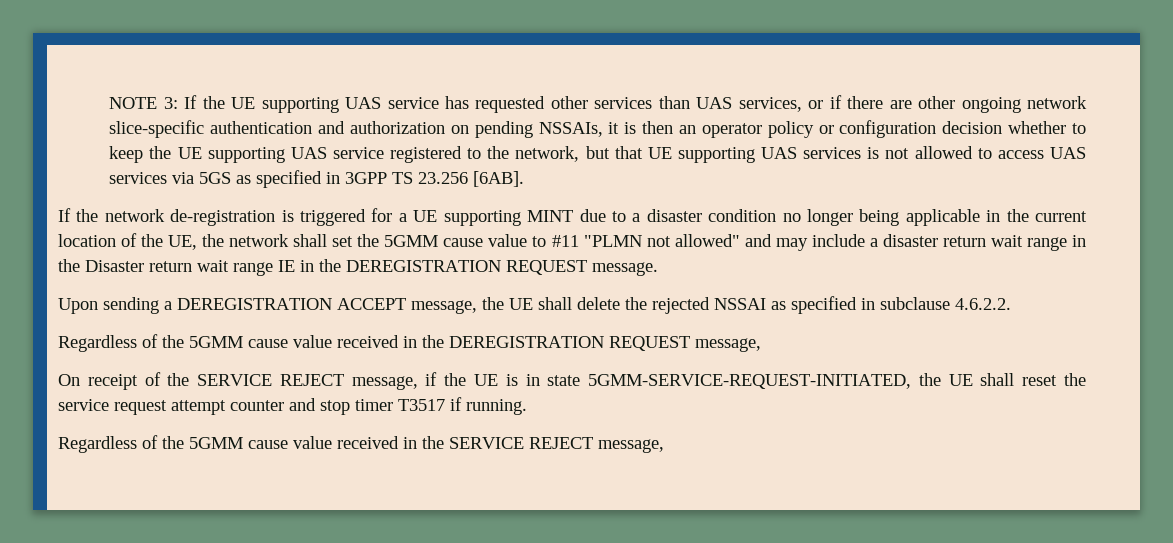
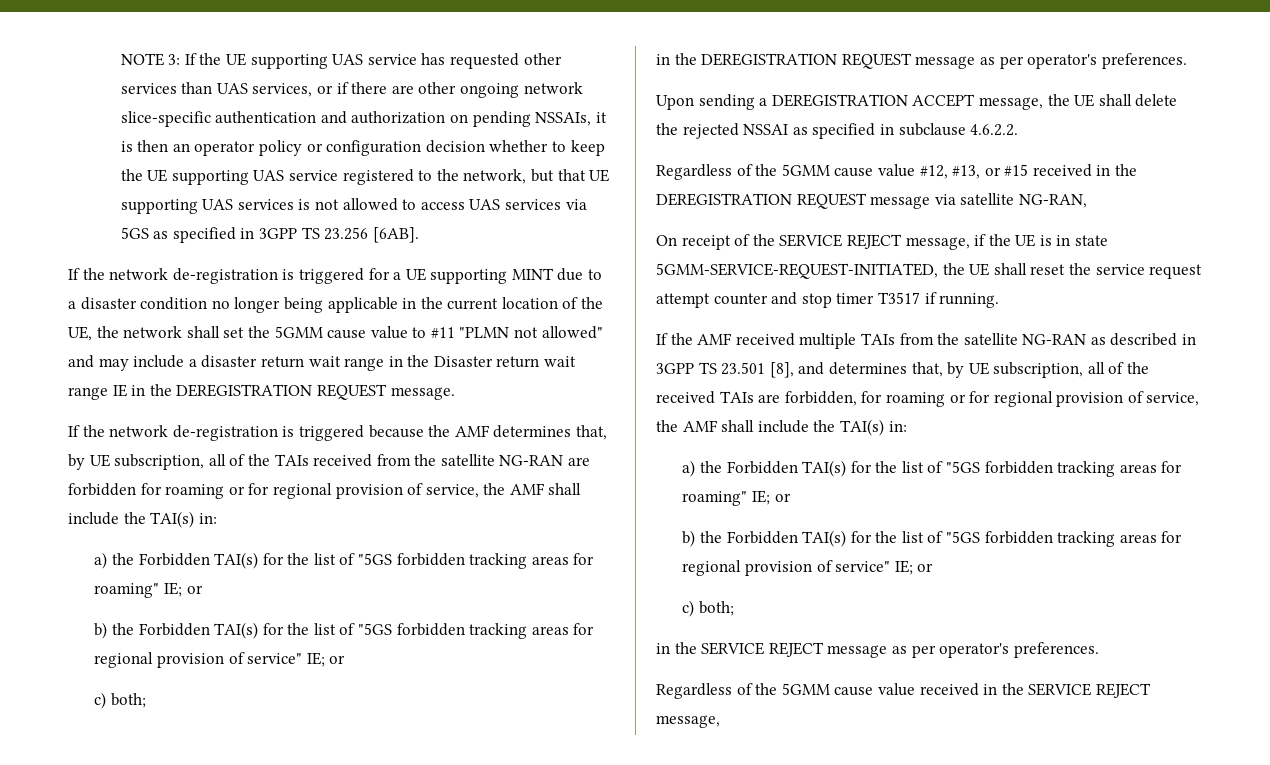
(658, 269) none -> [68,425,607,441] [68,454,591,470] [68,483,582,499] [68,511,217,528] [94,552,595,569] [94,582,203,598] [94,622,595,639] [94,652,346,668] [94,692,146,709] [656,53,1187,69] // If the network de-registration is triggered because the AMF determines that, by UE subscription, all of the TAIs received from the satellite NG-RAN are forbidden for roaming or for regional provision of service, the AMF shall include the TAI(s) in: // a) the Forbidden TAI(s) for the list of "5GS forbidden tracking areas for roaming" IE; or // b) the Forbidden TAI(s) for the list of "5GS forbidden tracking areas for regional provision of service" IE; or // c) both; // in the DEREGISTRATION REQUEST message as per operator's preferences.
(332, 341) none -> [919,164,1029,179] #12, #13, or #15
[695,338,761,352] message, -> [870,193,1087,209] message via satellite NG-RAN,
(527, 407) none -> [656,333,1197,349] [656,362,1150,378] [656,391,1200,407] [656,419,907,436] [682,460,1183,477] [682,490,791,506] [682,530,1183,547] [682,560,934,576] [682,600,734,617] [656,642,1099,658] // If the AMF received multiple TAIs from the satellite NG-RAN as described in 3GPP TS 23.501 [8], and determines that, by UE subscription, all of the received TAIs are forbidden, for roaming or for regional provision of service, the AMF shall include the TAI(s) in: // a) the Forbidden TAI(s) for the list of "5GS forbidden tracking areas for roaming" IE; or // b) the Forbidden TAI(s) for the list of "5GS forbidden tracking areas for regional provision of service" IE; or // c) both; // in the SERVICE REJECT message as per operator's preferences.

